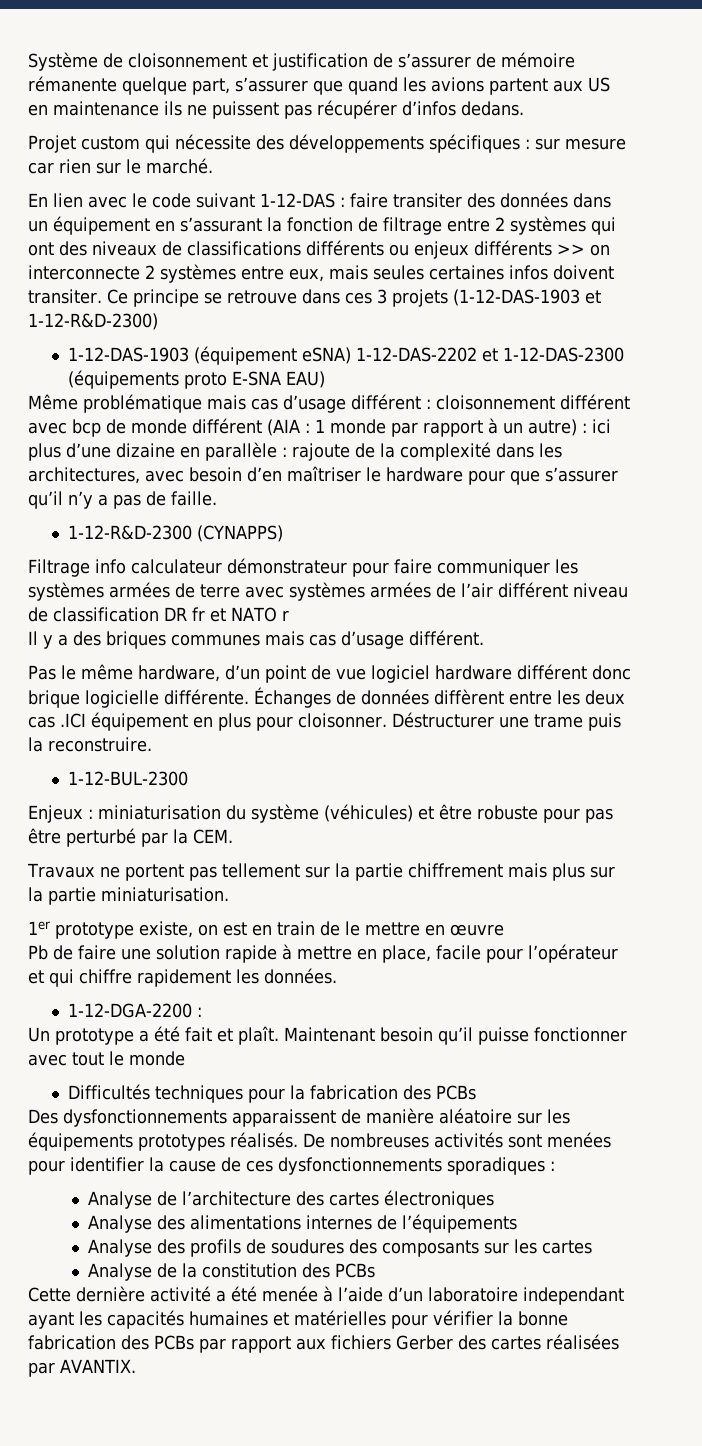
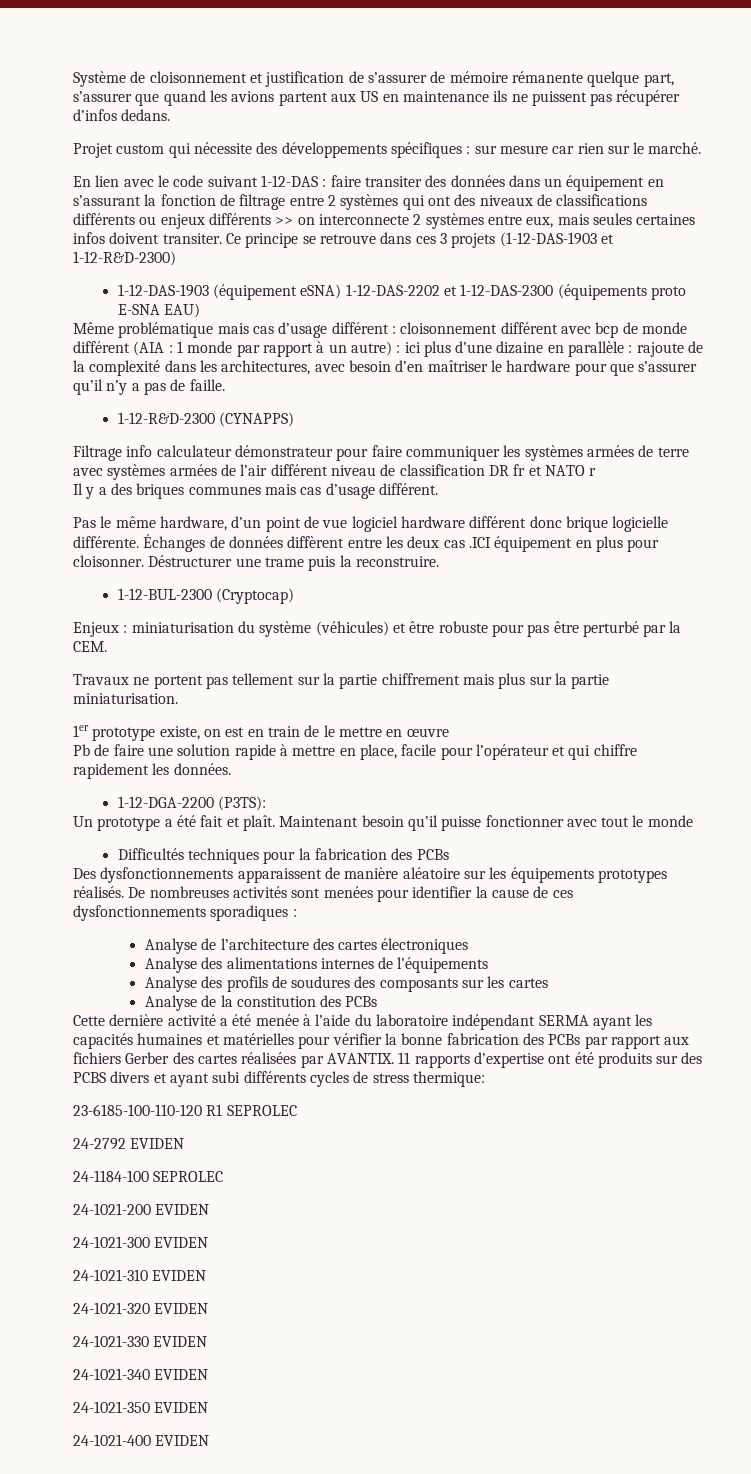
(189, 778) none -> [216,588,295,604] (Cryptocap)
[197,1007,203,1017] : -> [218,796,267,811] (P3TS):
[388,1287,624,1305] d’un laboratoire independant -> [354,1014,589,1030] du laboratoire indépendant SERMA
(136, 1366) none -> [398,1052,703,1068] [73,1071,485,1087] [73,1104,297,1116] [73,1138,185,1150] [73,1170,224,1182] [73,1203,210,1215] [73,1236,209,1248] [73,1269,207,1281] [73,1302,209,1314] [73,1335,208,1347] [73,1368,209,1380] [73,1401,209,1413] [73,1434,210,1446] 11 rapports d’expertise ont été produits sur des PCBS divers et ayant subi différents cycles de stress thermique: // 23-6185-100-110-120 R1 SEPROLEC // 24-2792 EVIDEN // 24-1184-100 SEPROLEC // 24-1021-200 EVIDEN // 24-1021-300 EVIDEN // 24-1021-310 EVIDEN // 24-1021-320 EVIDEN // 24-1021-330 EVIDEN // 24-1021-340 EVIDEN // 24-1021-350 EVIDEN // 24-1021-400 EVIDEN

